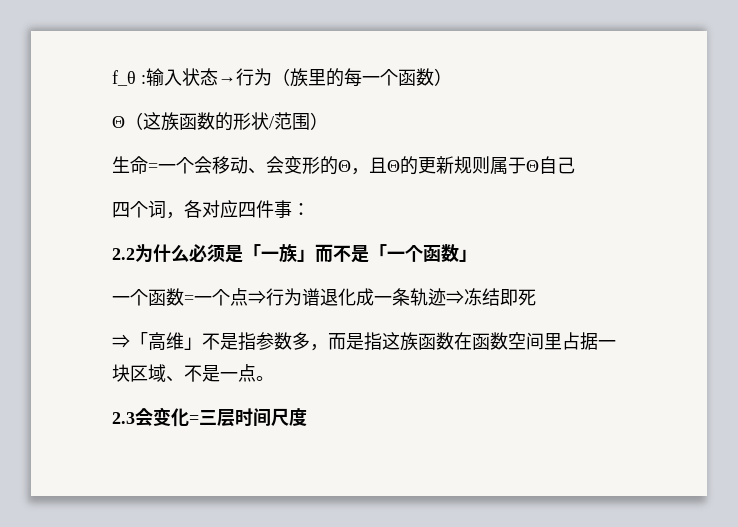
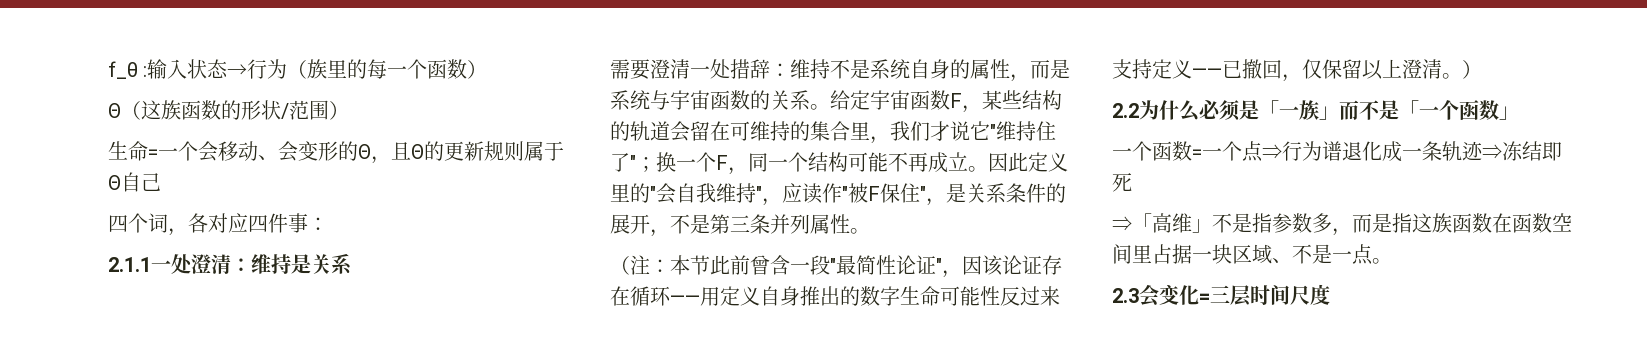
(310, 209) none -> [108,253,352,275] [610,59,1070,82] [610,90,1062,113] [610,121,1056,144] [610,152,1068,175] [610,183,1066,206] [610,214,870,237] [610,255,1062,278] [610,286,1060,306] [1112,59,1482,82] // 2.1.1一处澄清：维持是关系 // 需要澄清一处措辞：维持不是系统自身的属性，而是系统与宇宙函数的关系。给定宇宙函数F，某些结构的轨道会留在可维持的集合里，我们才说它"维持住了"；换一个F，同一个结构可能不再成立。因此定义里的"会自我维持"，应读作"被F保住"，是关系条件的展开，不是第三条并列属性。 // （注：本节此前曾含一段"最简性论证"，因该论证存在循环——用定义自身推出的数字生命可能性反过来支持定义——已撤回，仅保留以上澄清。）

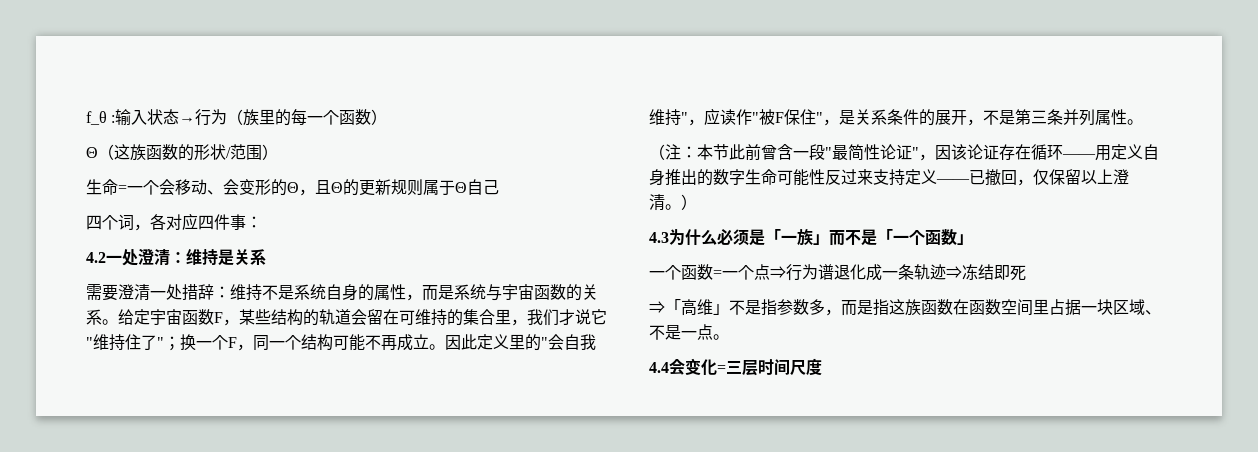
[108,257,151,272] 2.1.1 -> [86,252,106,263] 4.2
[1112,103,1139,118] 2.2 -> [649,232,669,243] 4.3
[1112,288,1139,303] 2.3 -> [649,362,669,373] 4.4

